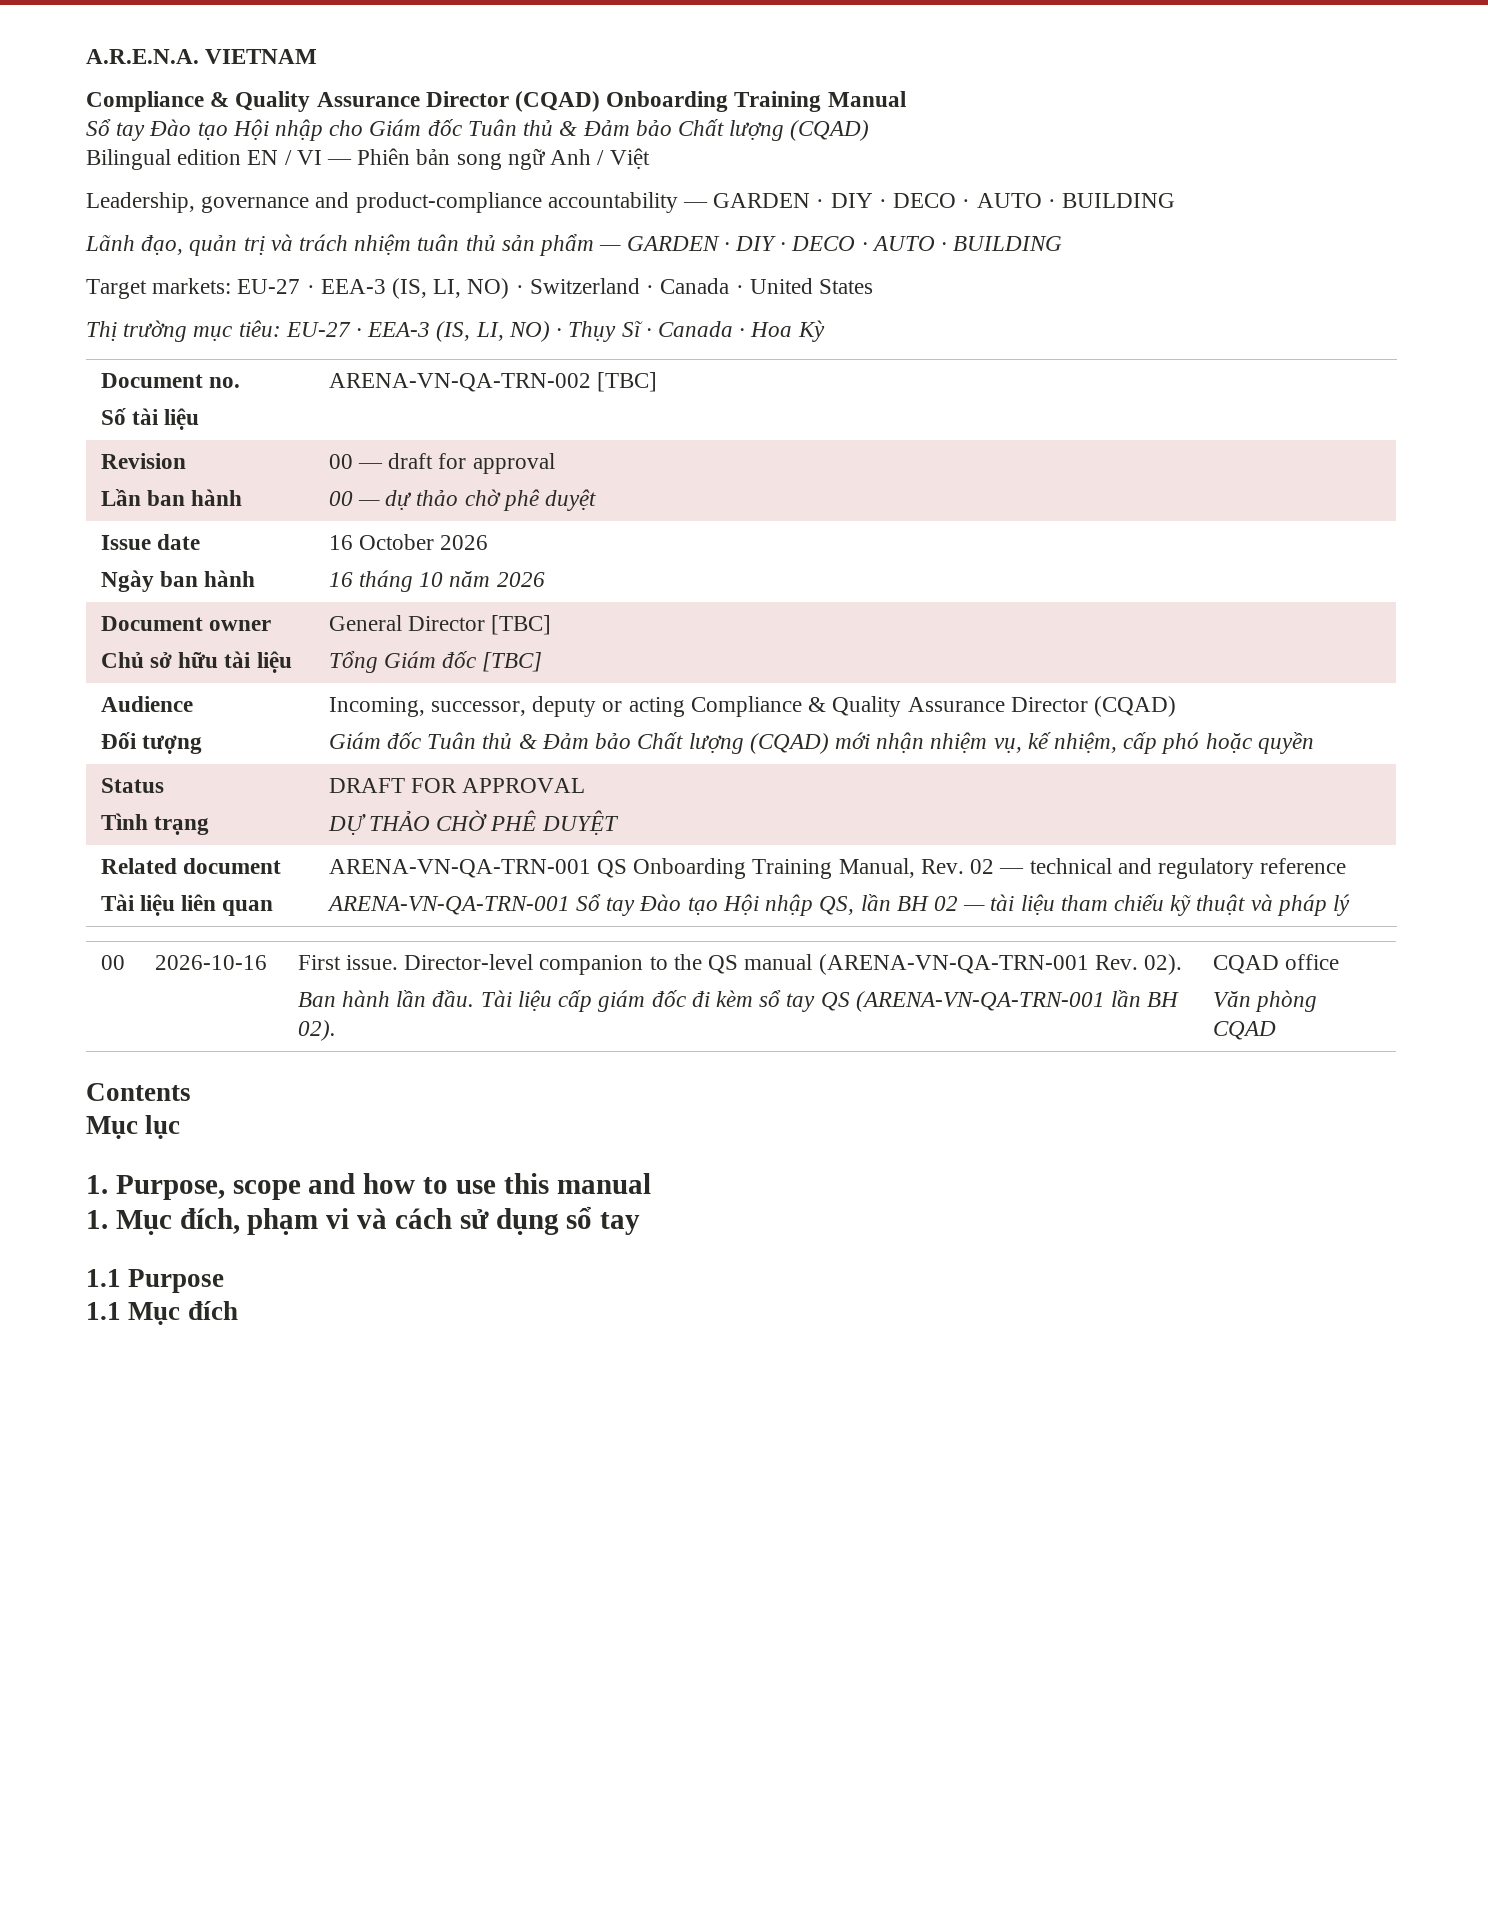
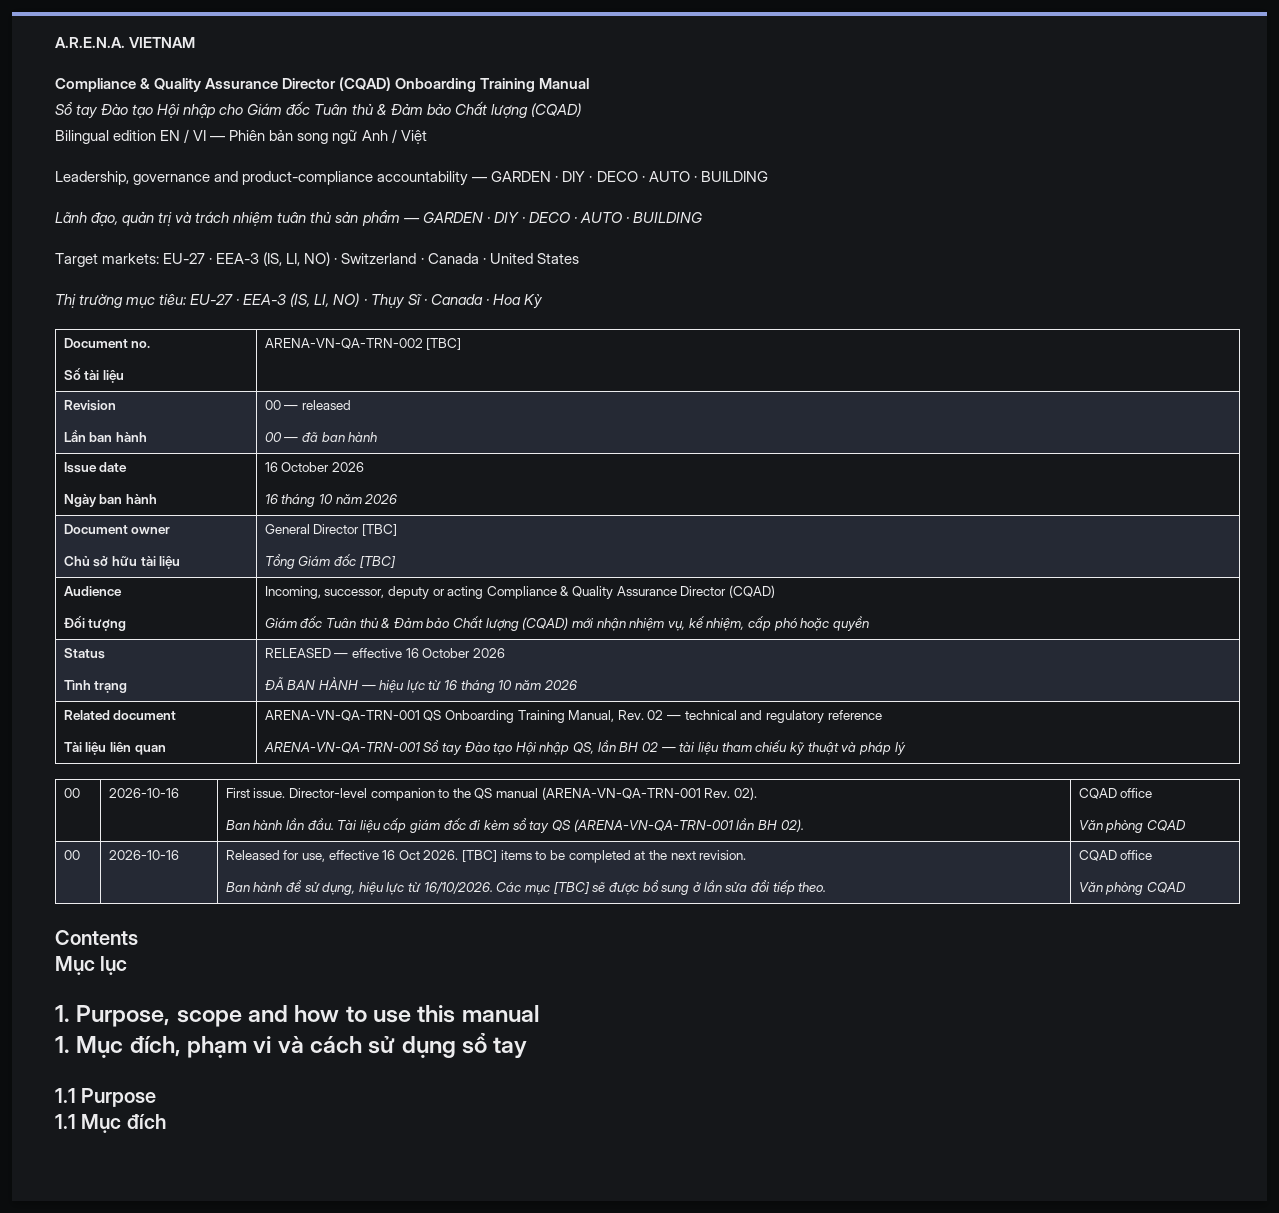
[388,453,555,474] [328,489,597,511] draft for approval // 00 — dự thảo chờ phê duyệt -> [301,400,351,410] [264,432,378,442] released // 00 — đã ban hành
[328,778,586,793] [327,810,619,835] DRAFT FOR APPROVAL // DỰ THẢO CHỜ PHÊ DUYỆT -> [264,648,505,658] [264,677,577,693] RELEASED — effective 16 October 2026 // ĐÃ BAN HÀNH — hiệu lực từ 16 tháng 10 năm 2026
(1276, 1030) none -> [63,850,80,860] [108,850,179,860] [225,850,747,863] [225,880,827,895] [1078,850,1153,861] [1078,882,1186,895] // 00 | 2026-10-16 | Released for use, effective 16 Oct 2026. [TBC] items to be completed at the next revision. // Ban hành để sử dụng, hiệu lực từ 16/10/2026. Các mục [TBC] sẽ được bổ sung ở lần sửa đổi tiếp theo. | CQAD office // Văn phòng CQAD

